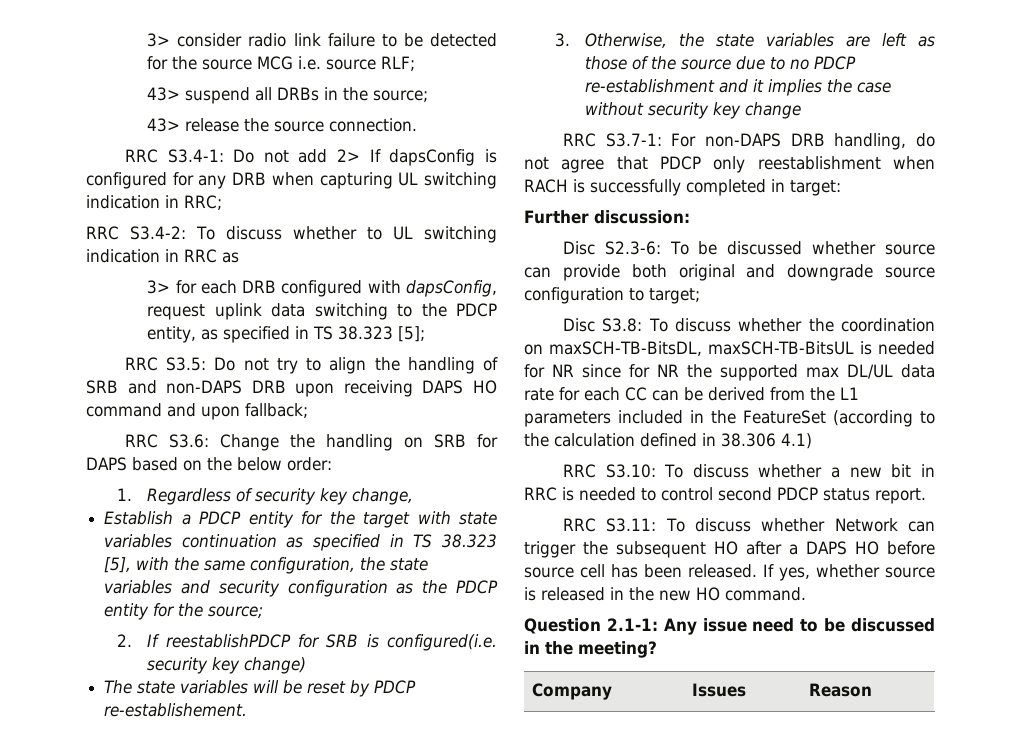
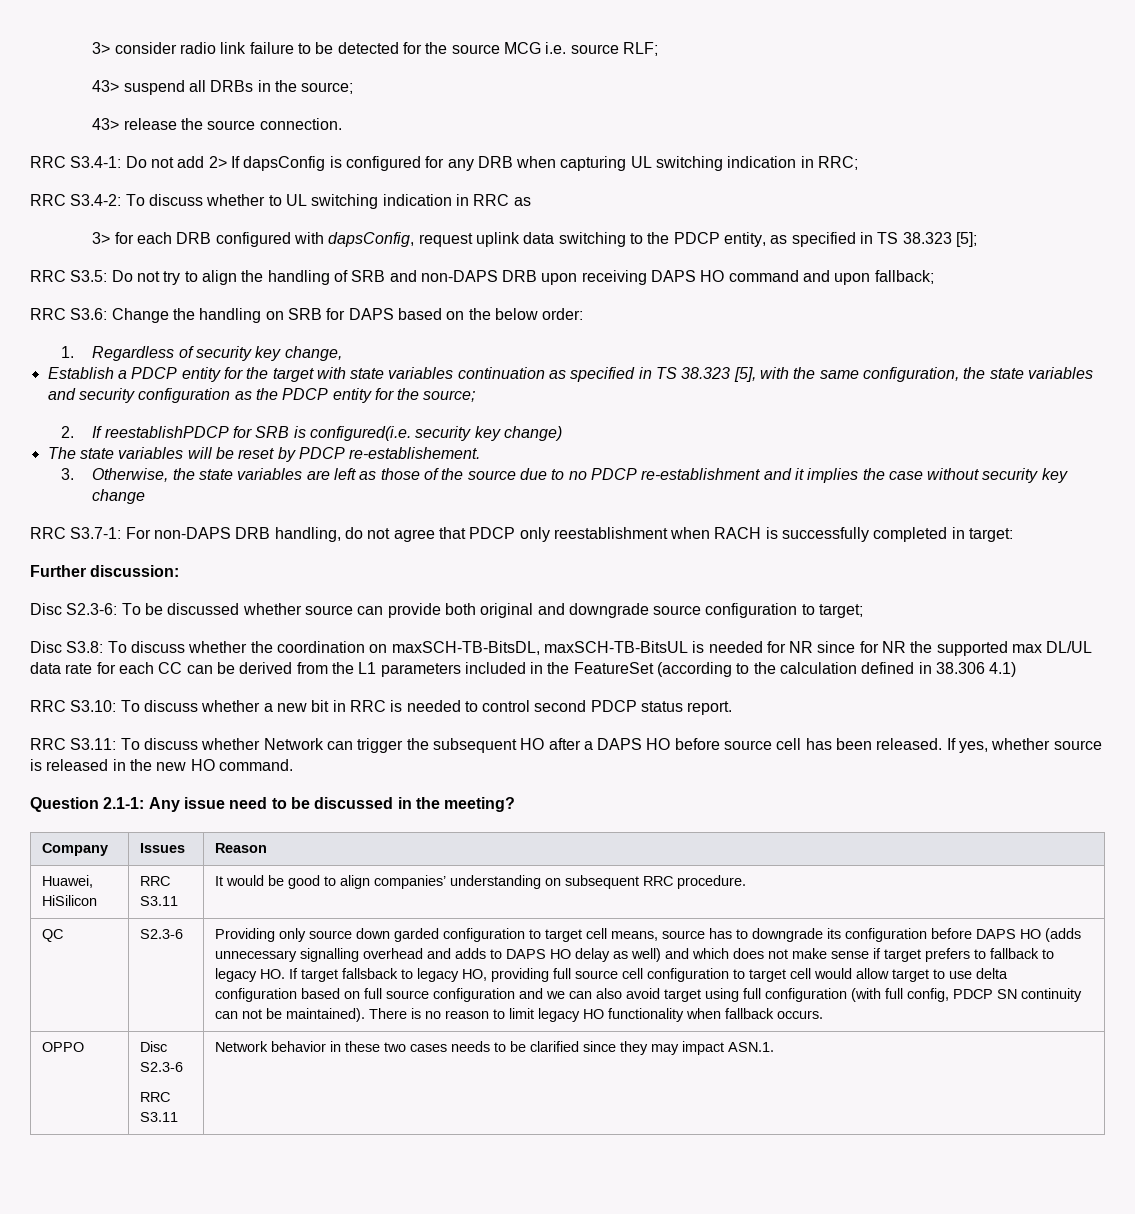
(872, 690) none -> [42,875,94,888] [42,895,98,906] [140,876,171,886] [140,896,179,906] [215,875,747,889] [42,929,64,942] [140,929,184,939] [215,928,1082,942] [215,948,1055,962] [215,968,1009,982] [215,988,1083,1002] [215,1008,824,1022] [42,1042,85,1052] [140,1041,168,1052] [140,1062,184,1072] [140,1092,171,1102] [140,1112,179,1122] [215,1041,775,1055] // Huawei, HiSilicon | RRC S3.11 | It would be good to align companies’ understanding on subsequent RRC procedure. // QC | S2.3-6 | Providing only source down garded configuration to target cell means, source has to downgrade its configuration before DAPS HO (adds unnecessary signalling overhead and adds to DAPS HO delay as well) and which does not make sense if target prefers to fallback to legacy HO. If target fallsback to legacy HO, providing full source cell configuration to target cell would allow target to use delta configuration based on full source configuration and we can also avoid target using full configuration (with full config, PDCP SN continuity can not be maintained). There is no reason to limit legacy HO functionality when fallback occurs. // OPPO | Disc S2.3-6 // RRC S3.11 | Network behavior in these two cases needs to be clarified since they may impact ASN.1.

